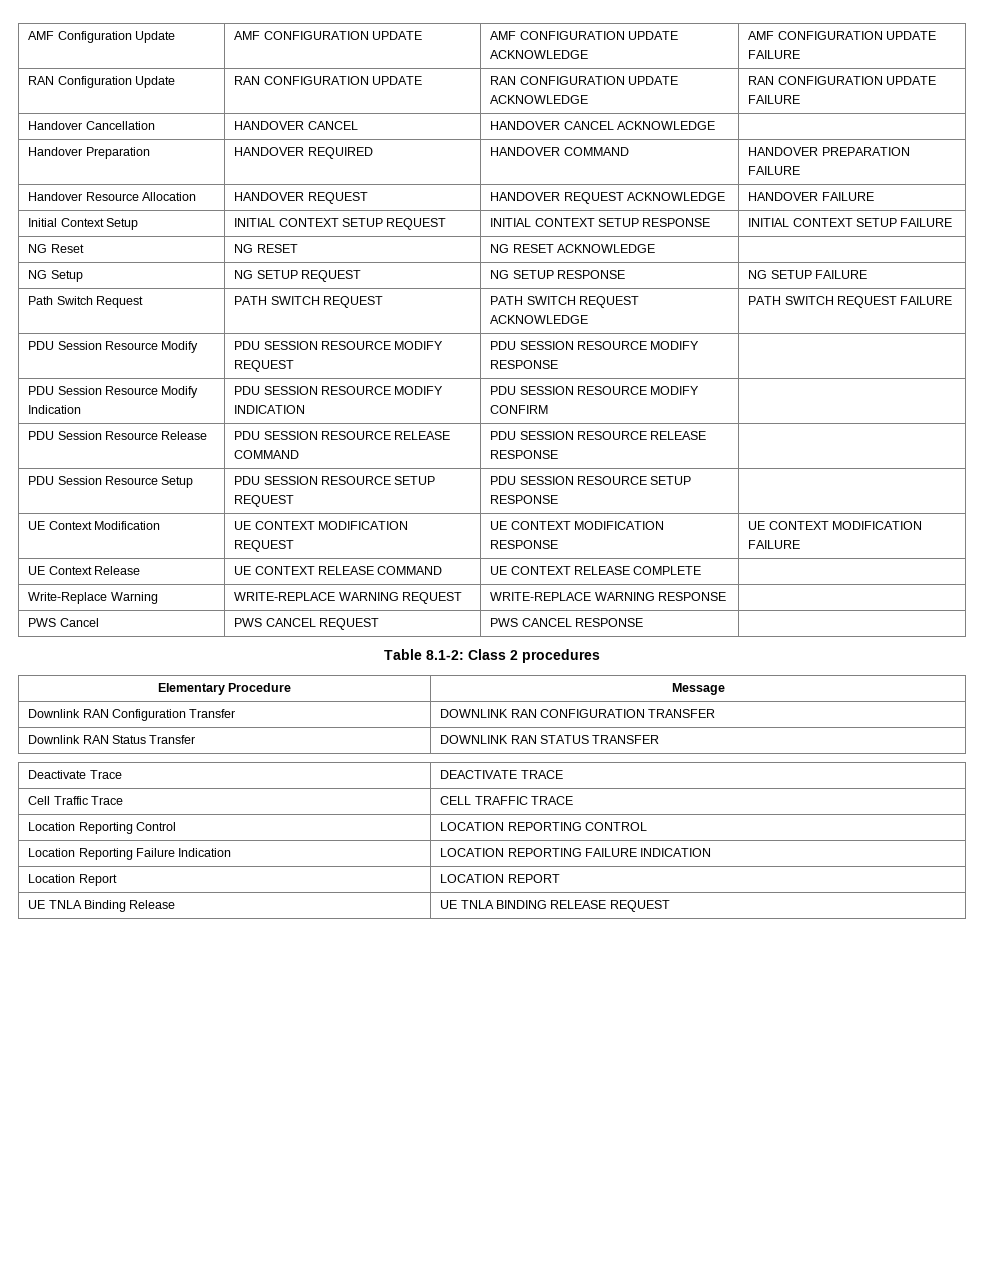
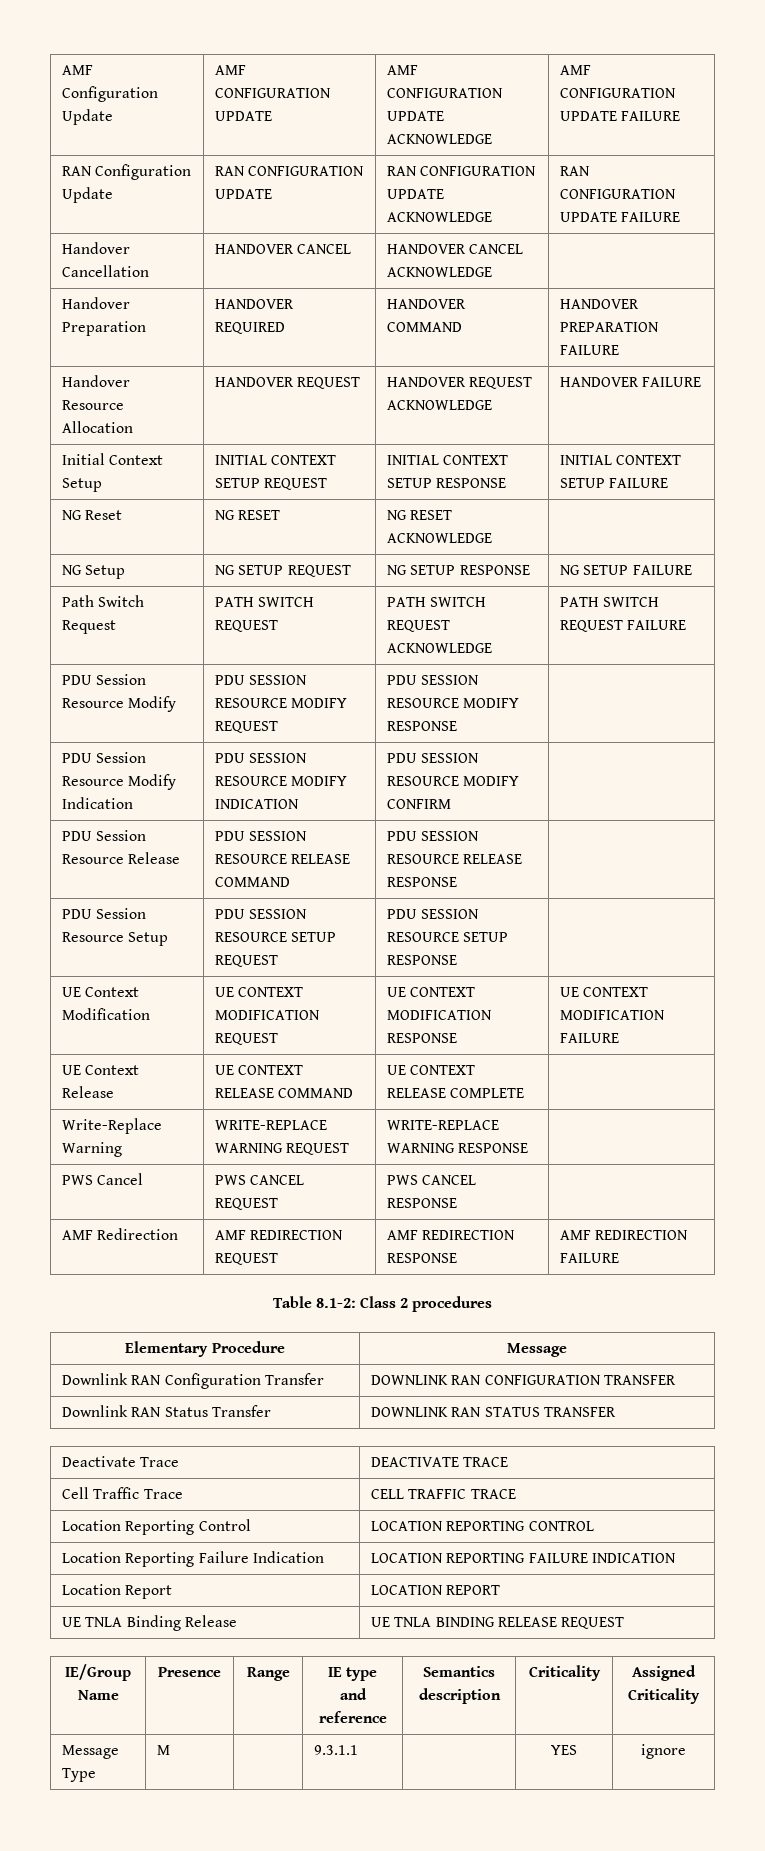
(644, 622) none -> [62,1228,179,1240] [215,1230,344,1240] [215,1253,279,1265] [387,1230,516,1240] [387,1253,458,1263] [560,1230,689,1240] [560,1253,620,1263] // AMF Redirection | AMF REDIRECTION REQUEST | AMF REDIRECTION RESPONSE | AMF REDIRECTION FAILURE
(670, 906) none -> [65,1664,131,1681] [77,1690,119,1700] [158,1667,221,1677] [246,1667,290,1681] [327,1667,378,1681] [339,1688,367,1700] [318,1711,387,1723] [423,1666,495,1677] [418,1688,501,1704] [528,1665,601,1681] [632,1665,696,1681] [628,1688,700,1704] [62,1745,120,1759] [62,1768,97,1782] [157,1745,171,1755] [314,1745,359,1755] [551,1745,577,1755] [641,1744,686,1759] // IE/Group Name | Presence | Range | IE type and reference | Semantics description | Criticality | Assigned Criticality // Message Type | M | | 9.3.1.1 | | YES | ignore

